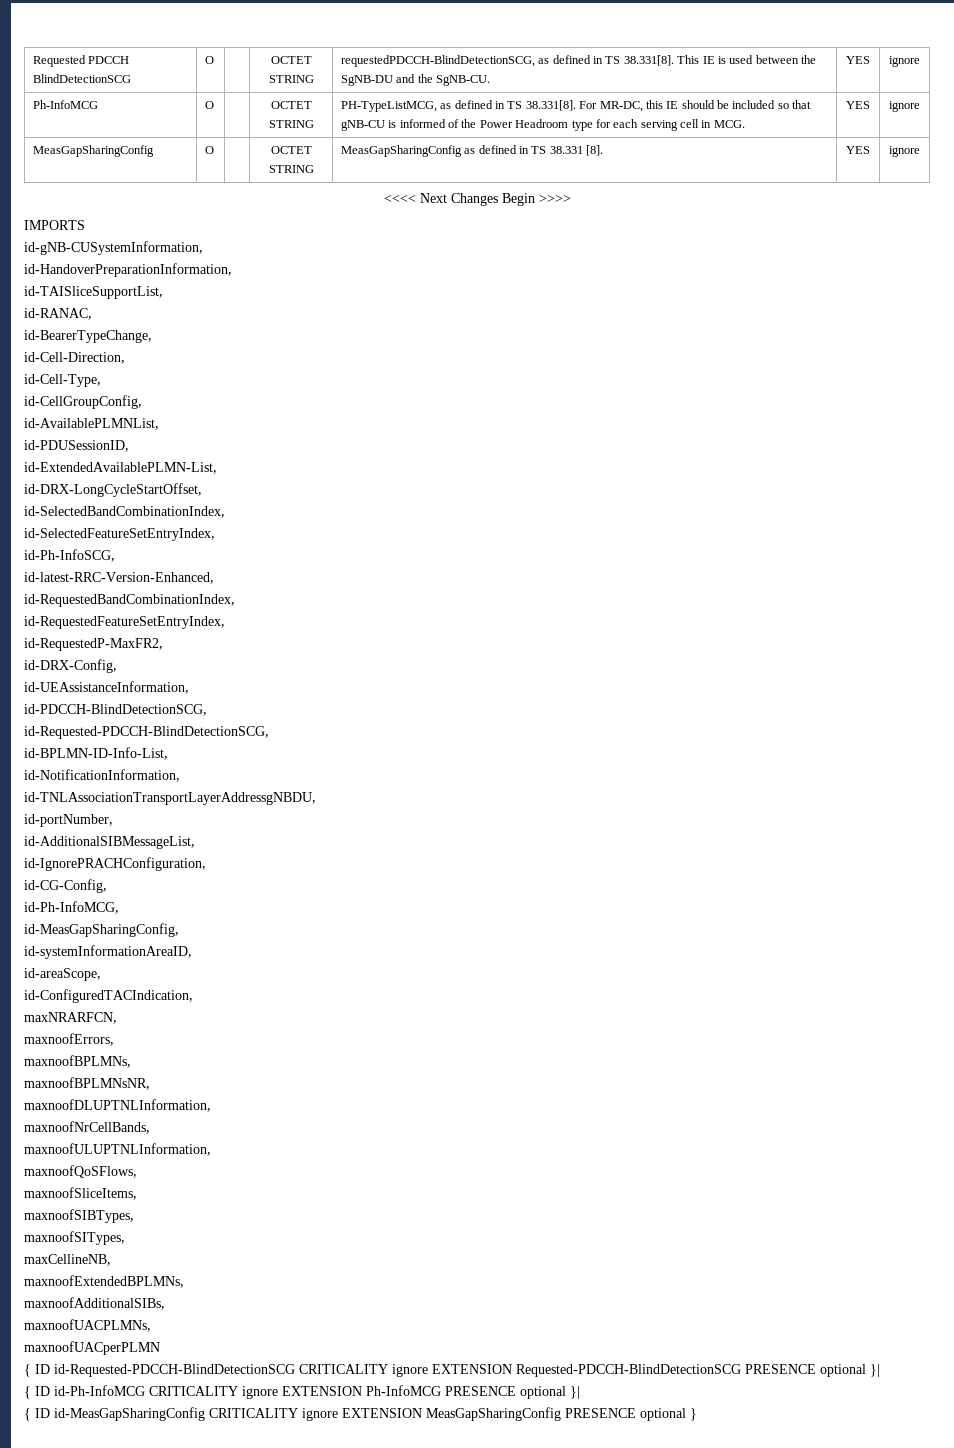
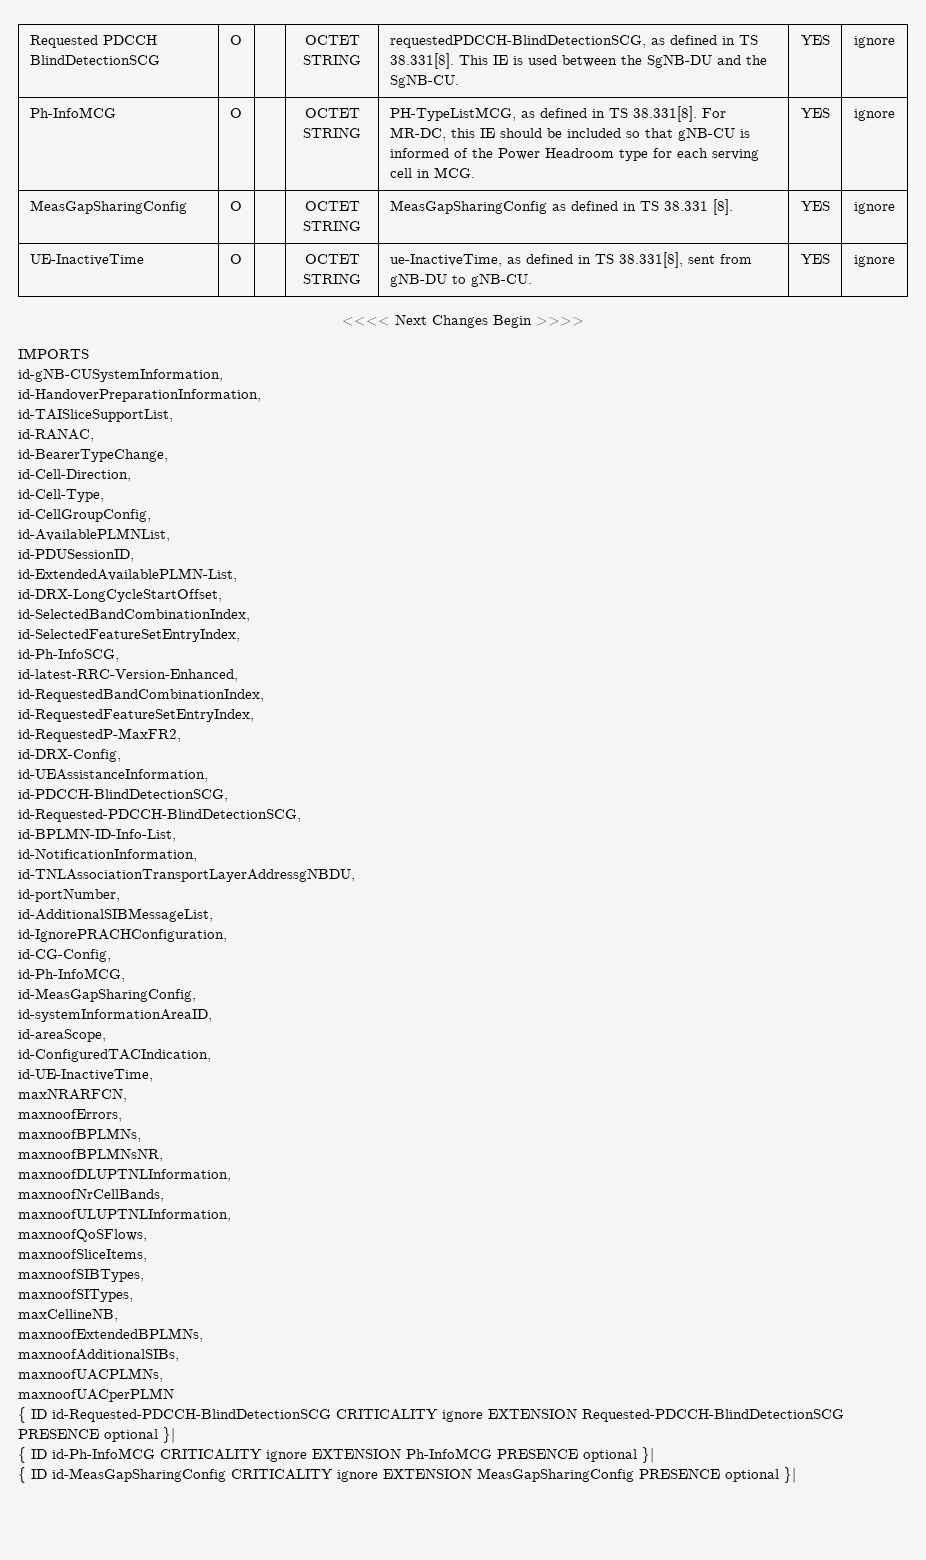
(920, 151) none -> [29,254,144,266] [229,254,242,264] [304,254,360,264] [303,273,361,284] [389,252,752,268] [389,273,532,287] [800,254,830,264] [854,255,895,267] // UE-InactiveTime | O | | OCTET STRING | ue-InactiveTime, as defined in TS 38.331[8], sent from gNB-DU to gNB-CU. | YES | ignore
(193, 996) none -> [18,1069,153,1082] // id-UE-InactiveTime,
[690,1408,697,1421] } -> [784,1467,796,1483] }|

